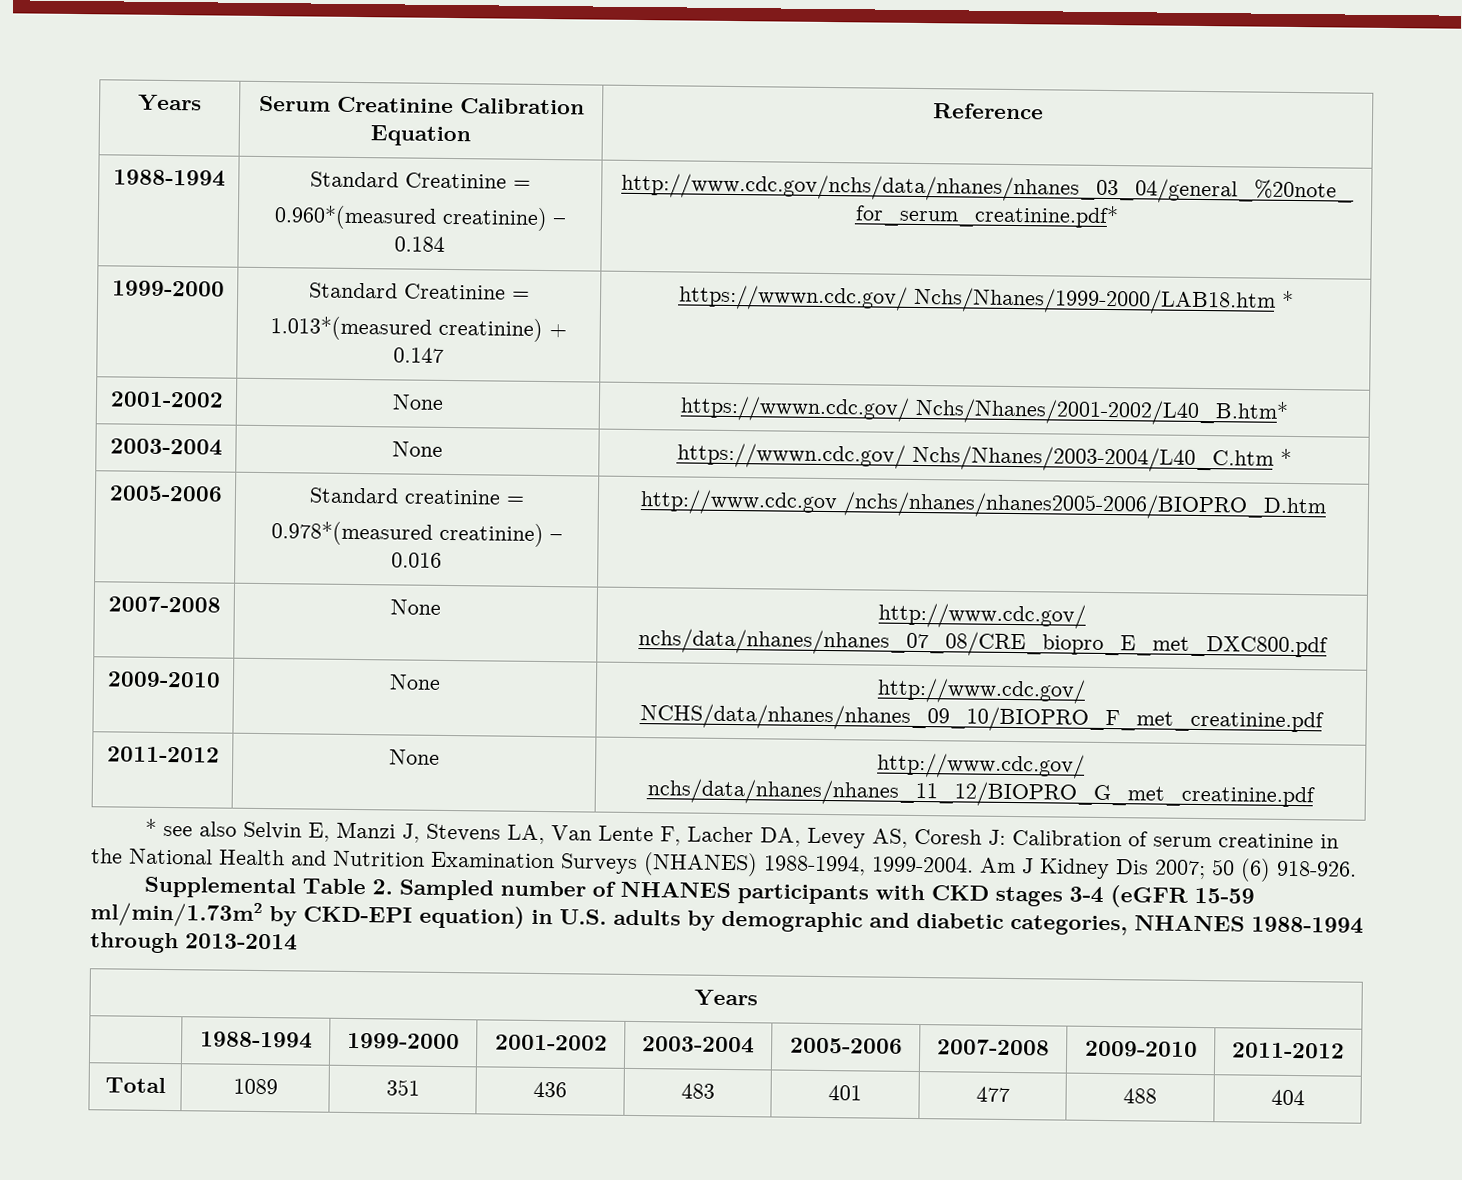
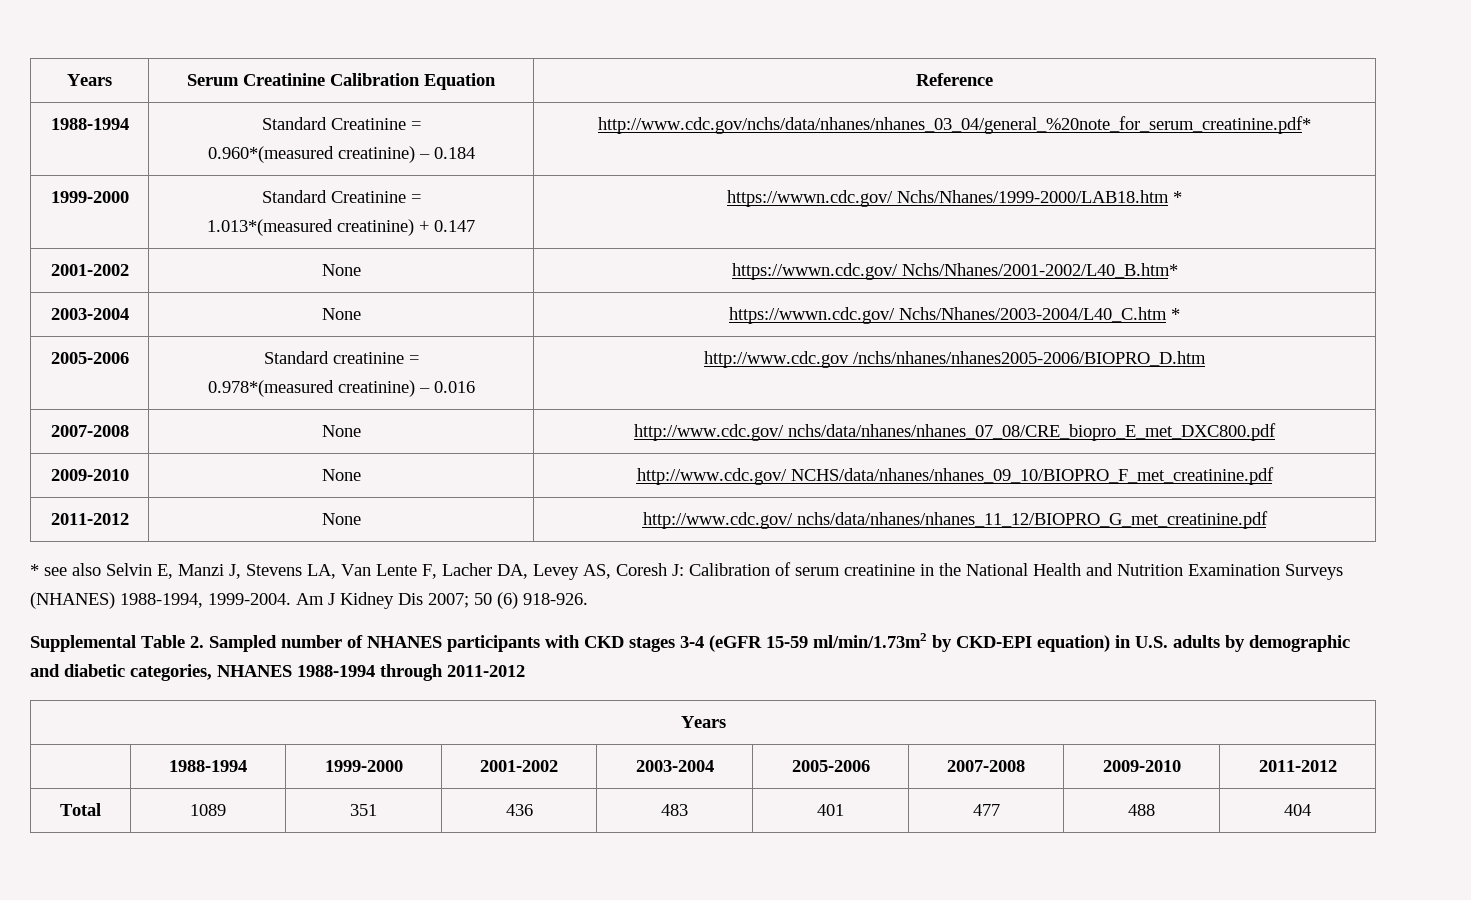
[185,933,298,951] 2013-2014 -> [447,665,525,677] 2011-2012

